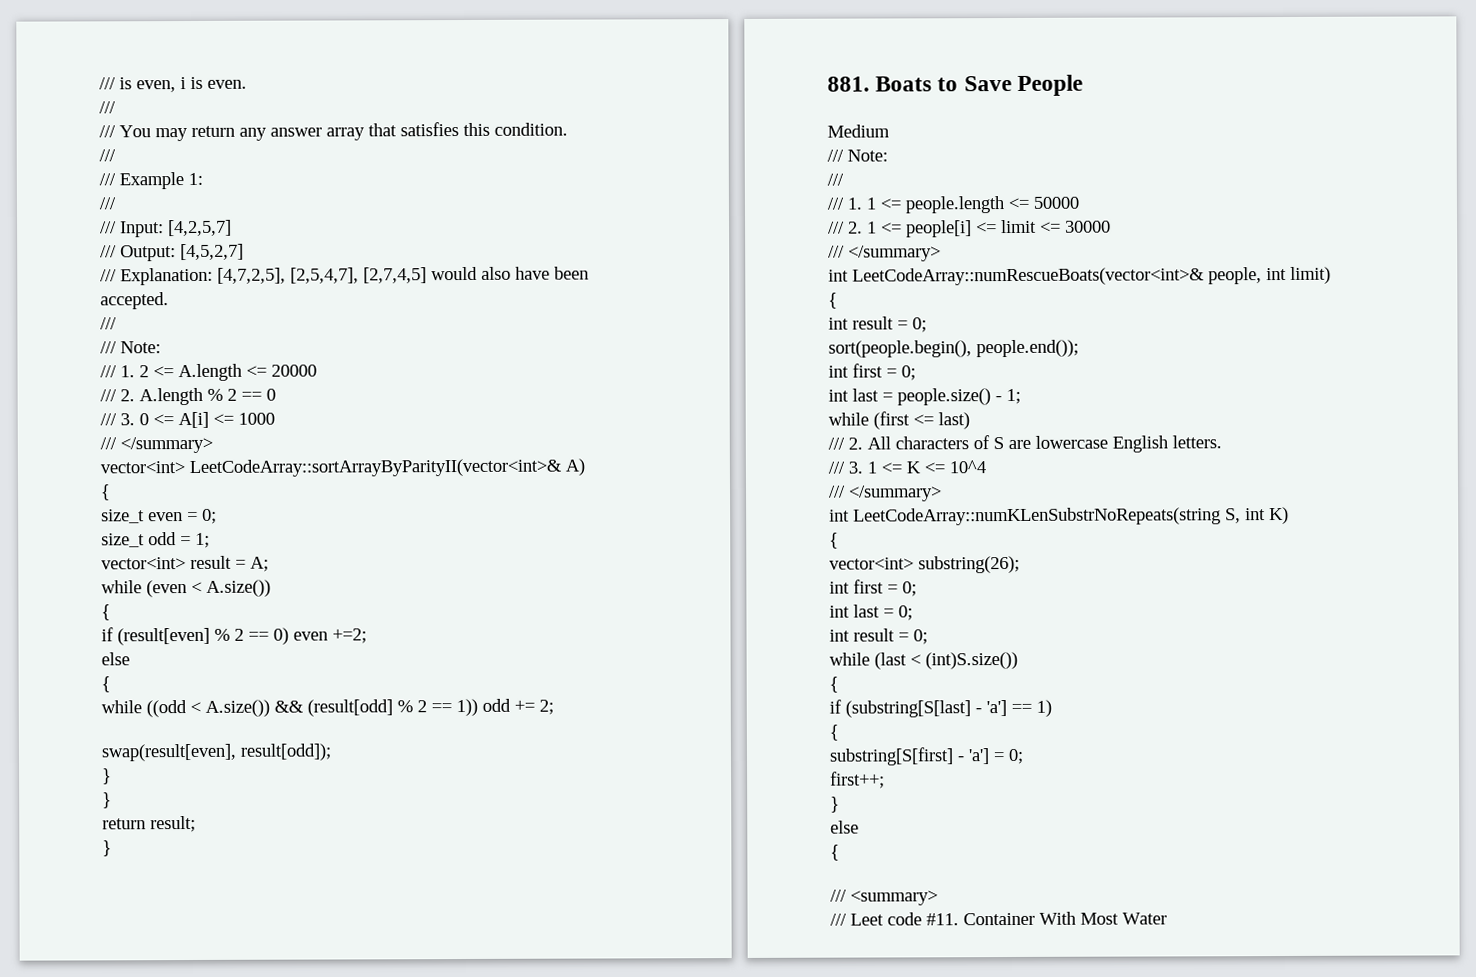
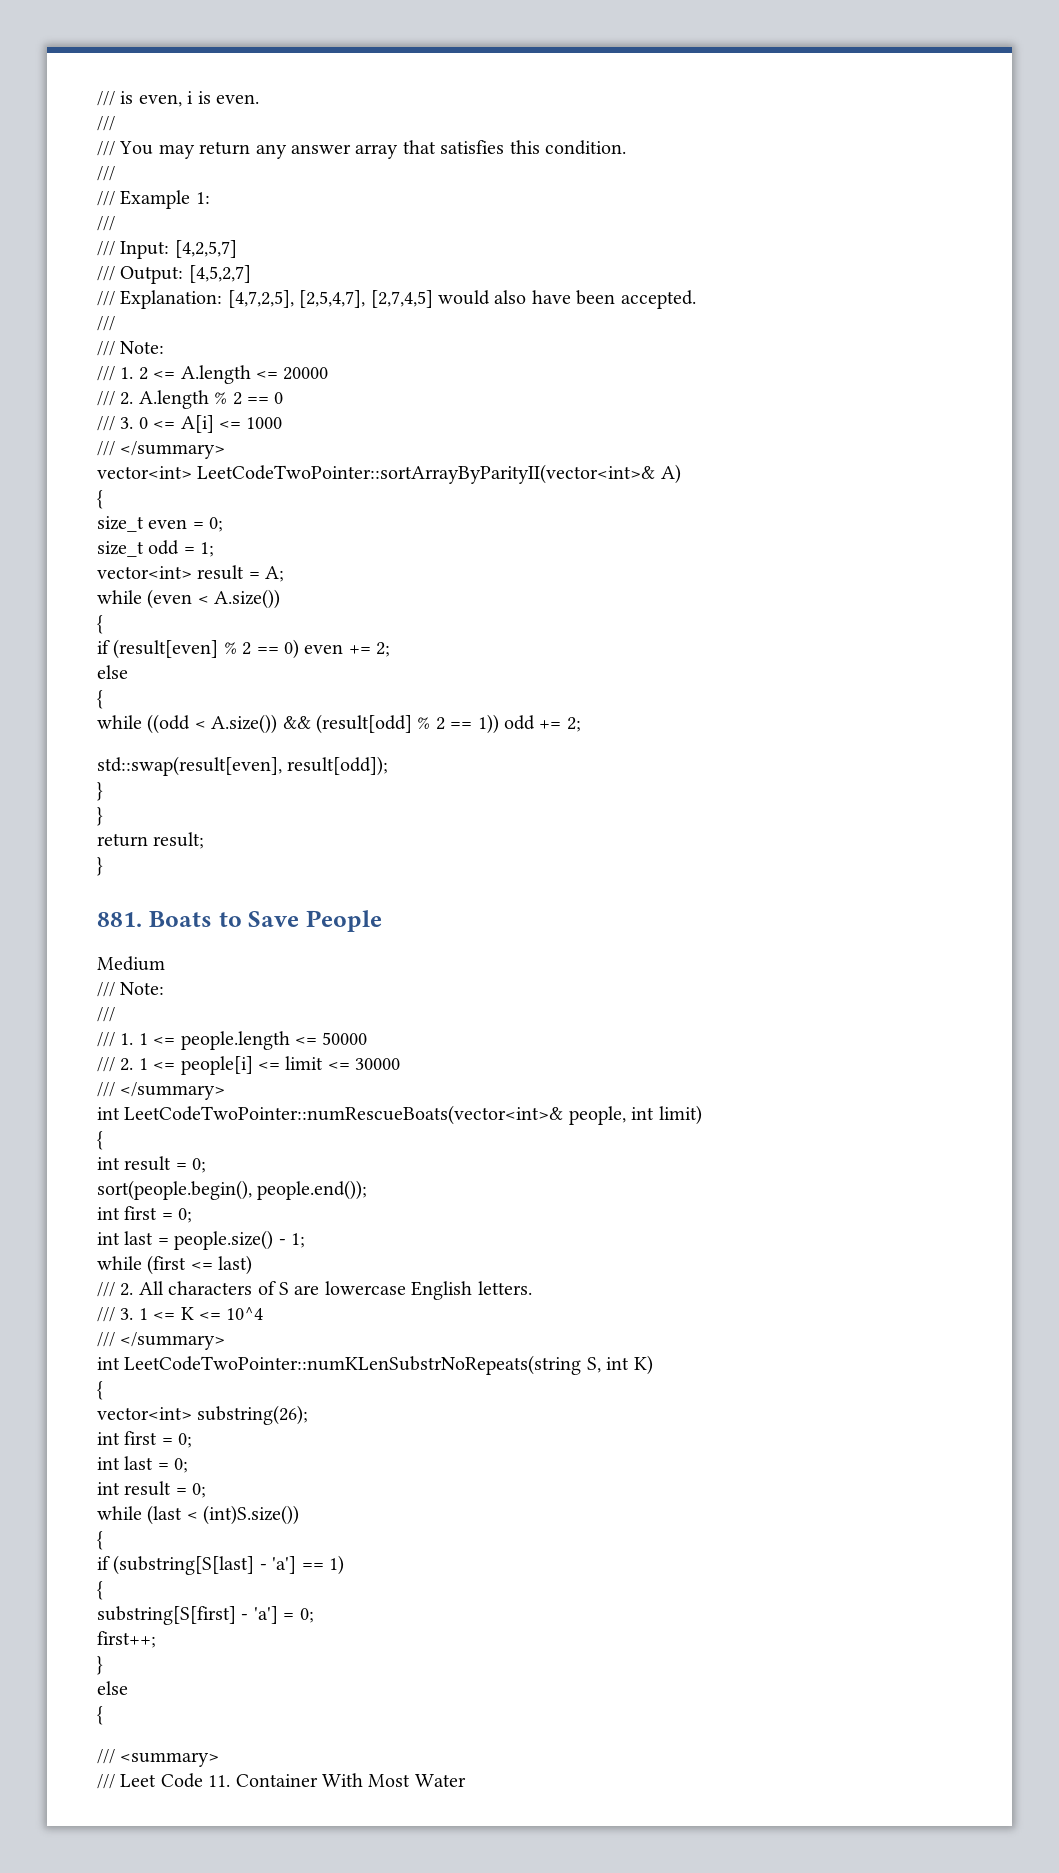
[189,458,562,478] LeetCodeArray::sortArrayByParityII(vector<int>& -> [197,464,656,484] LeetCodeTwoPointer::sortArrayByParityII(vector<int>&
[332,628,367,644] +=2; -> [348,642,391,657] += 2;
[101,743,236,762] swap(result[even], -> [97,756,282,776] std::swap(result[even],
[852,267,1205,286] LeetCodeArray::numRescueBoats(vector<int>& -> [124,1105,564,1125] LeetCodeTwoPointer::numRescueBoats(vector<int>&
[853,507,1221,526] LeetCodeArray::numKLenSubstrNoRepeats(string -> [124,1355,582,1375] LeetCodeTwoPointer::numKLenSubstrNoRepeats(string
[887,912,959,926] code #11. -> [160,1773,231,1788] Code 11.

